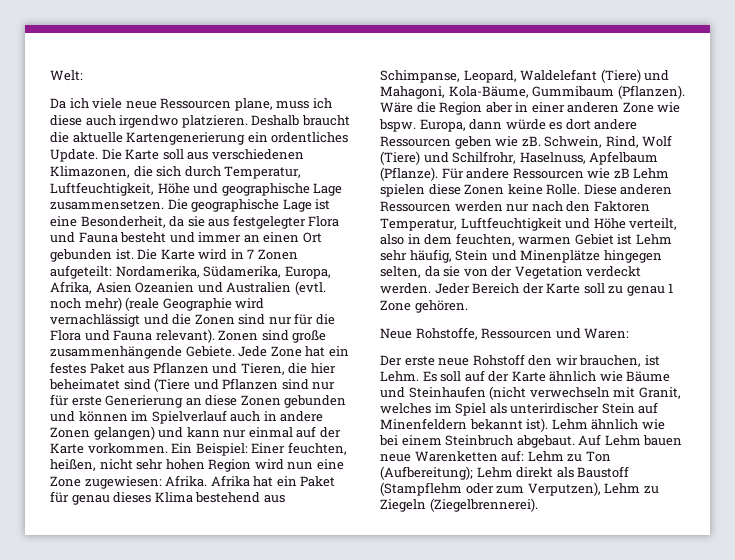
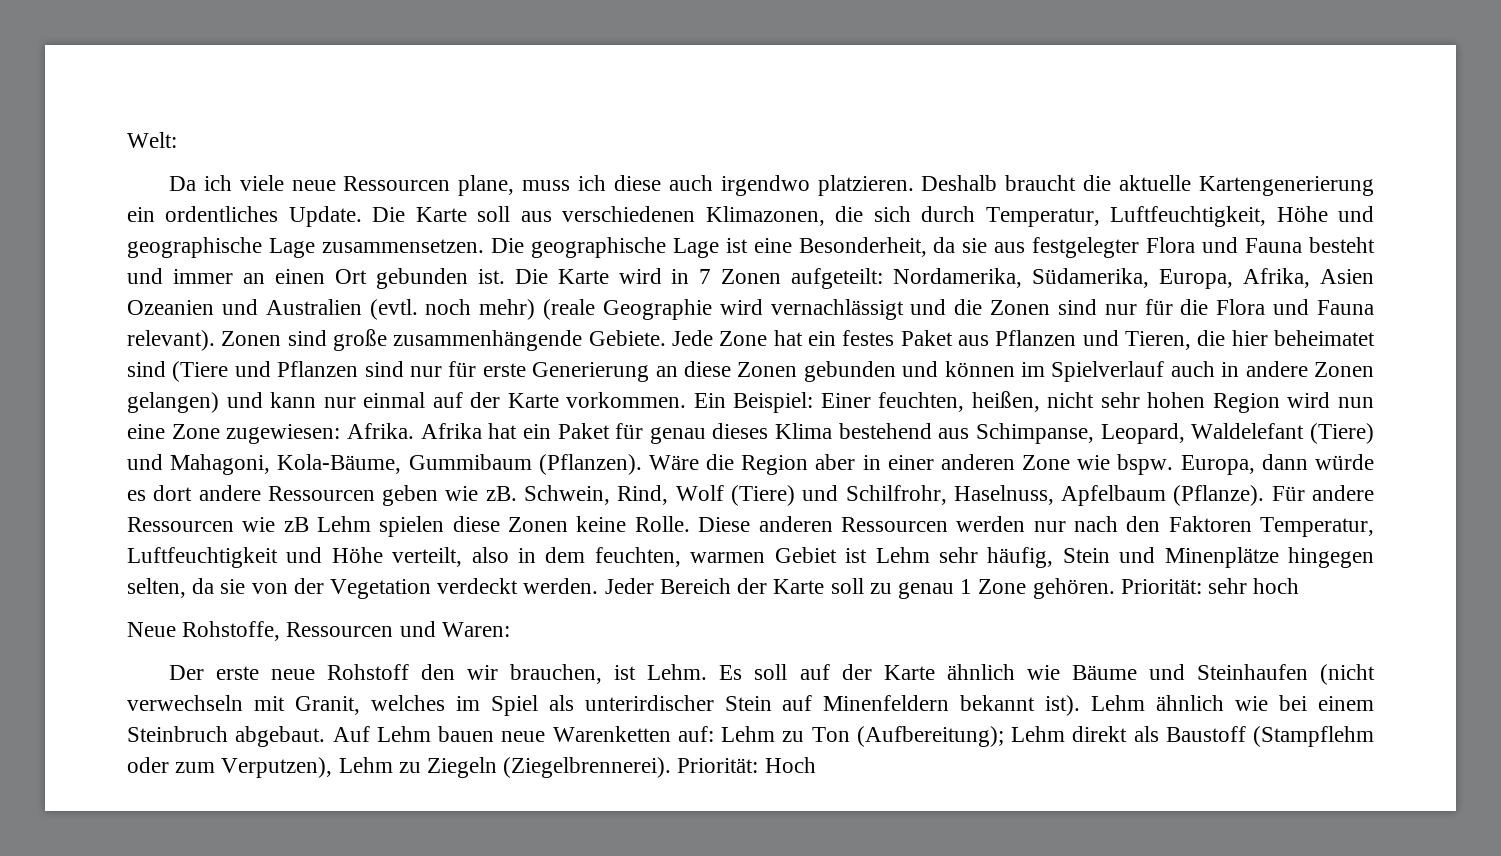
(468, 306) none -> [1120,578,1300,594] Priorität: sehr hoch
(538, 505) none -> [677,757,816,773] Priorität: Hoch

